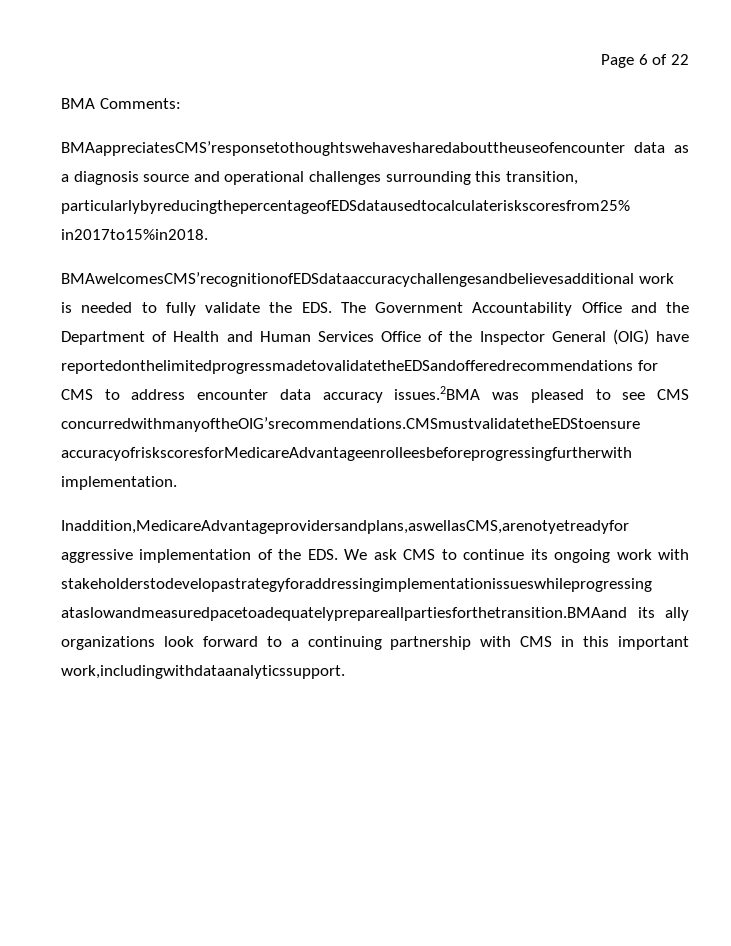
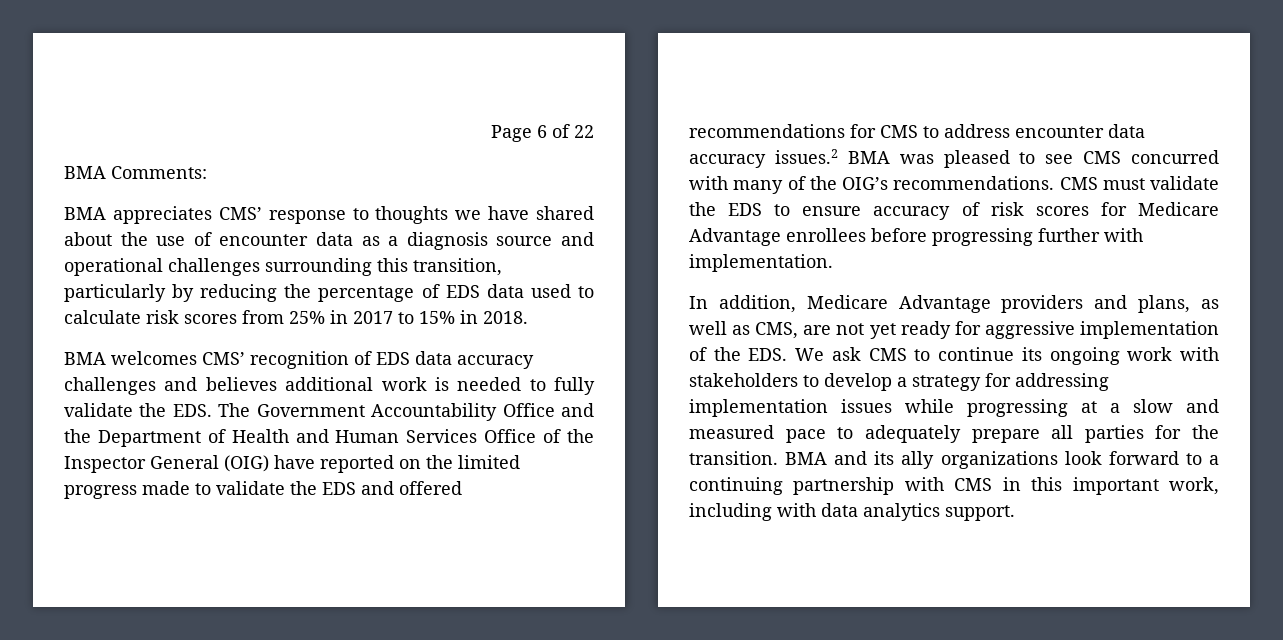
[61,141,625,156] BMAappreciatesCMS’responsetothoughtswehavesharedabouttheuseofencounter -> [64,206,594,224] [64,232,309,246] BMA appreciates CMS’ response to thoughts we have shared about the use of encounter
[61,200,630,214] [61,229,208,240] [61,272,634,287] particularlybyreducingthepercentageofEDSdatausedtocalculateriskscoresfrom25% in2017to15%in2018. // BMAwelcomesCMS’recognitionofEDSdataaccuracychallengesandbelievesadditional -> [64,284,594,302] [64,310,528,324] [64,351,534,369] [64,377,374,395] particularly by reducing the percentage of EDS data used to calculate risk scores from 25% in 2017 to 15% in 2018. // BMA welcomes CMS’ recognition of EDS data accuracy challenges and believes additional
[61,360,633,374] reportedonthelimitedprogressmadetovalidatetheEDSandofferedrecommendations -> [320,455,520,473] [64,481,462,499] [689,124,845,138] reported on the limited progress made to validate the EDS and offered recommendations
[394,386,481,400] issues.2BMA -> [774,149,890,164] issues.2 BMA
[61,417,640,432] [61,447,632,461] [61,476,177,490] [61,520,629,534] concurredwithmanyoftheOIG’srecommendations.CMSmustvalidatetheEDStoensure accuracyofriskscoresforMedicareAdvantageenrolleesbeforeprogressingfurtherwith implementation. // Inaddition,MedicareAdvantageprovidersandplans,aswellasCMS,arenotyetreadyfor -> [1131,150,1219,164] [689,176,1219,194] [689,202,1219,220] [689,228,1143,246] [689,254,833,272] [689,295,1219,313] [689,321,981,339] concurred with many of the OIG’s recommendations. CMS must validate the EDS to ensure accuracy of risk scores for Medicare Advantage enrollees before progressing further with implementation. // In addition, Medicare Advantage providers and plans, as well as CMS, are not yet ready for
[61,578,652,592] [61,607,627,621] stakeholderstodevelopastrategyforaddressingimplementationissueswhileprogressing ataslowandmeasuredpacetoadequatelyprepareallpartiesforthetransition.BMAand -> [689,373,1109,391] [689,399,1219,417] [689,425,1219,443] [689,451,868,465] stakeholders to develop a strategy for addressing implementation issues while progressing at a slow and measured pace to adequately prepare all parties for the transition. BMA and
[61,665,345,679] work,includingwithdataanalyticssupport. -> [1169,477,1219,495] [689,503,1015,521] work, including with data analytics support.

